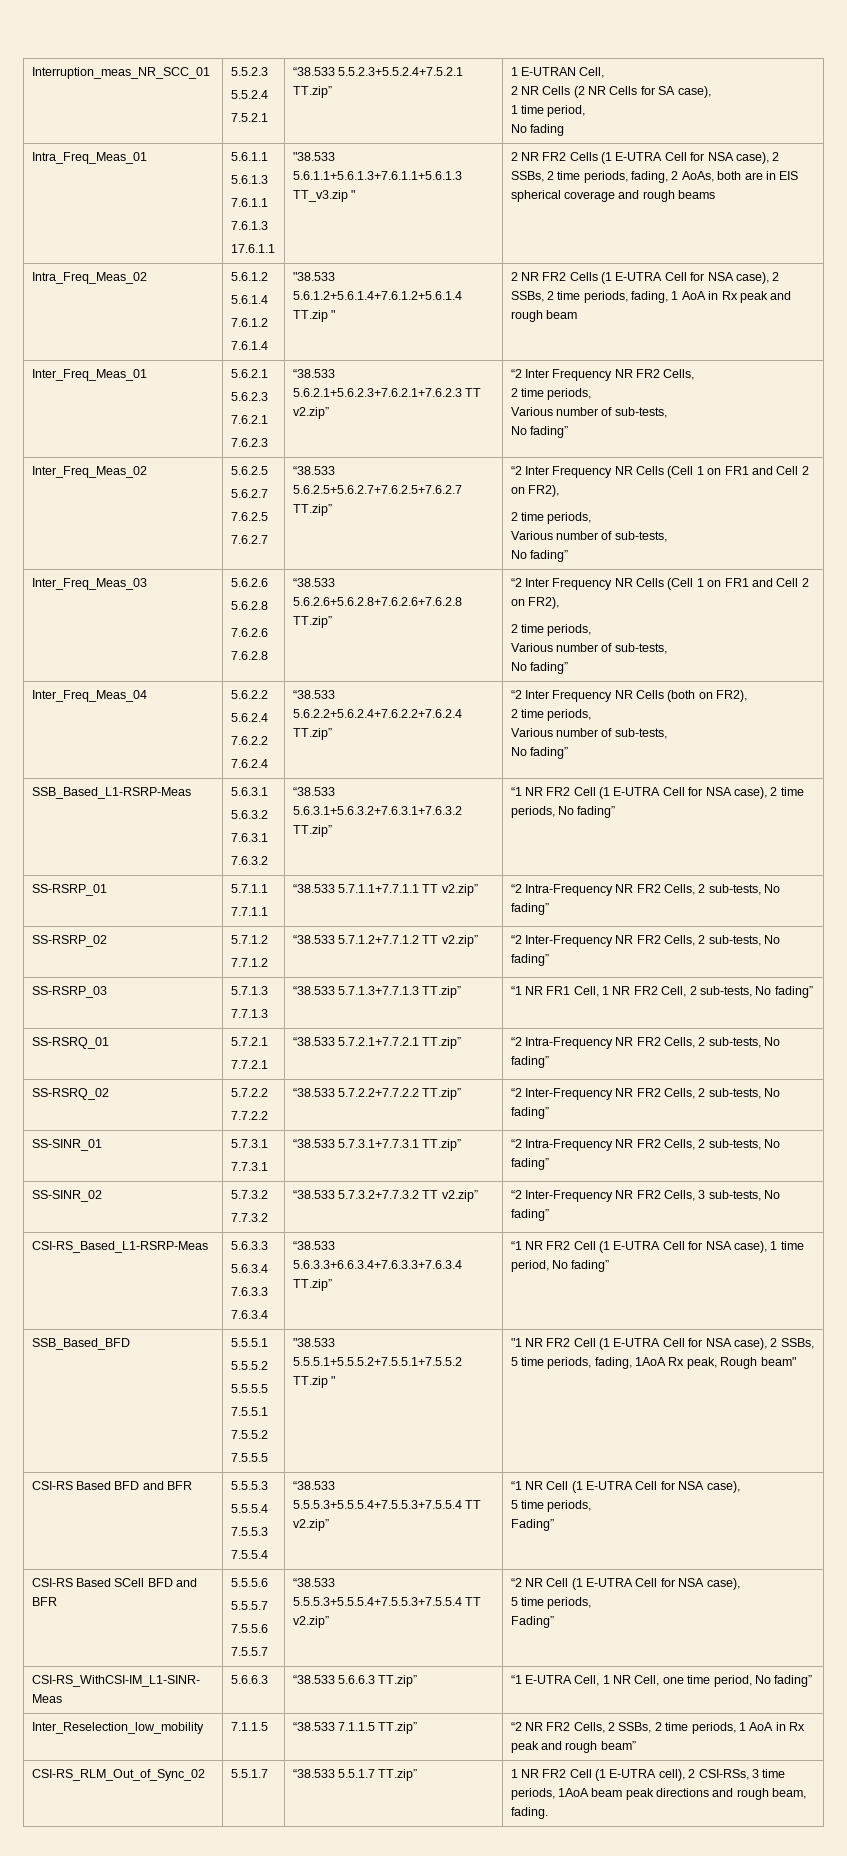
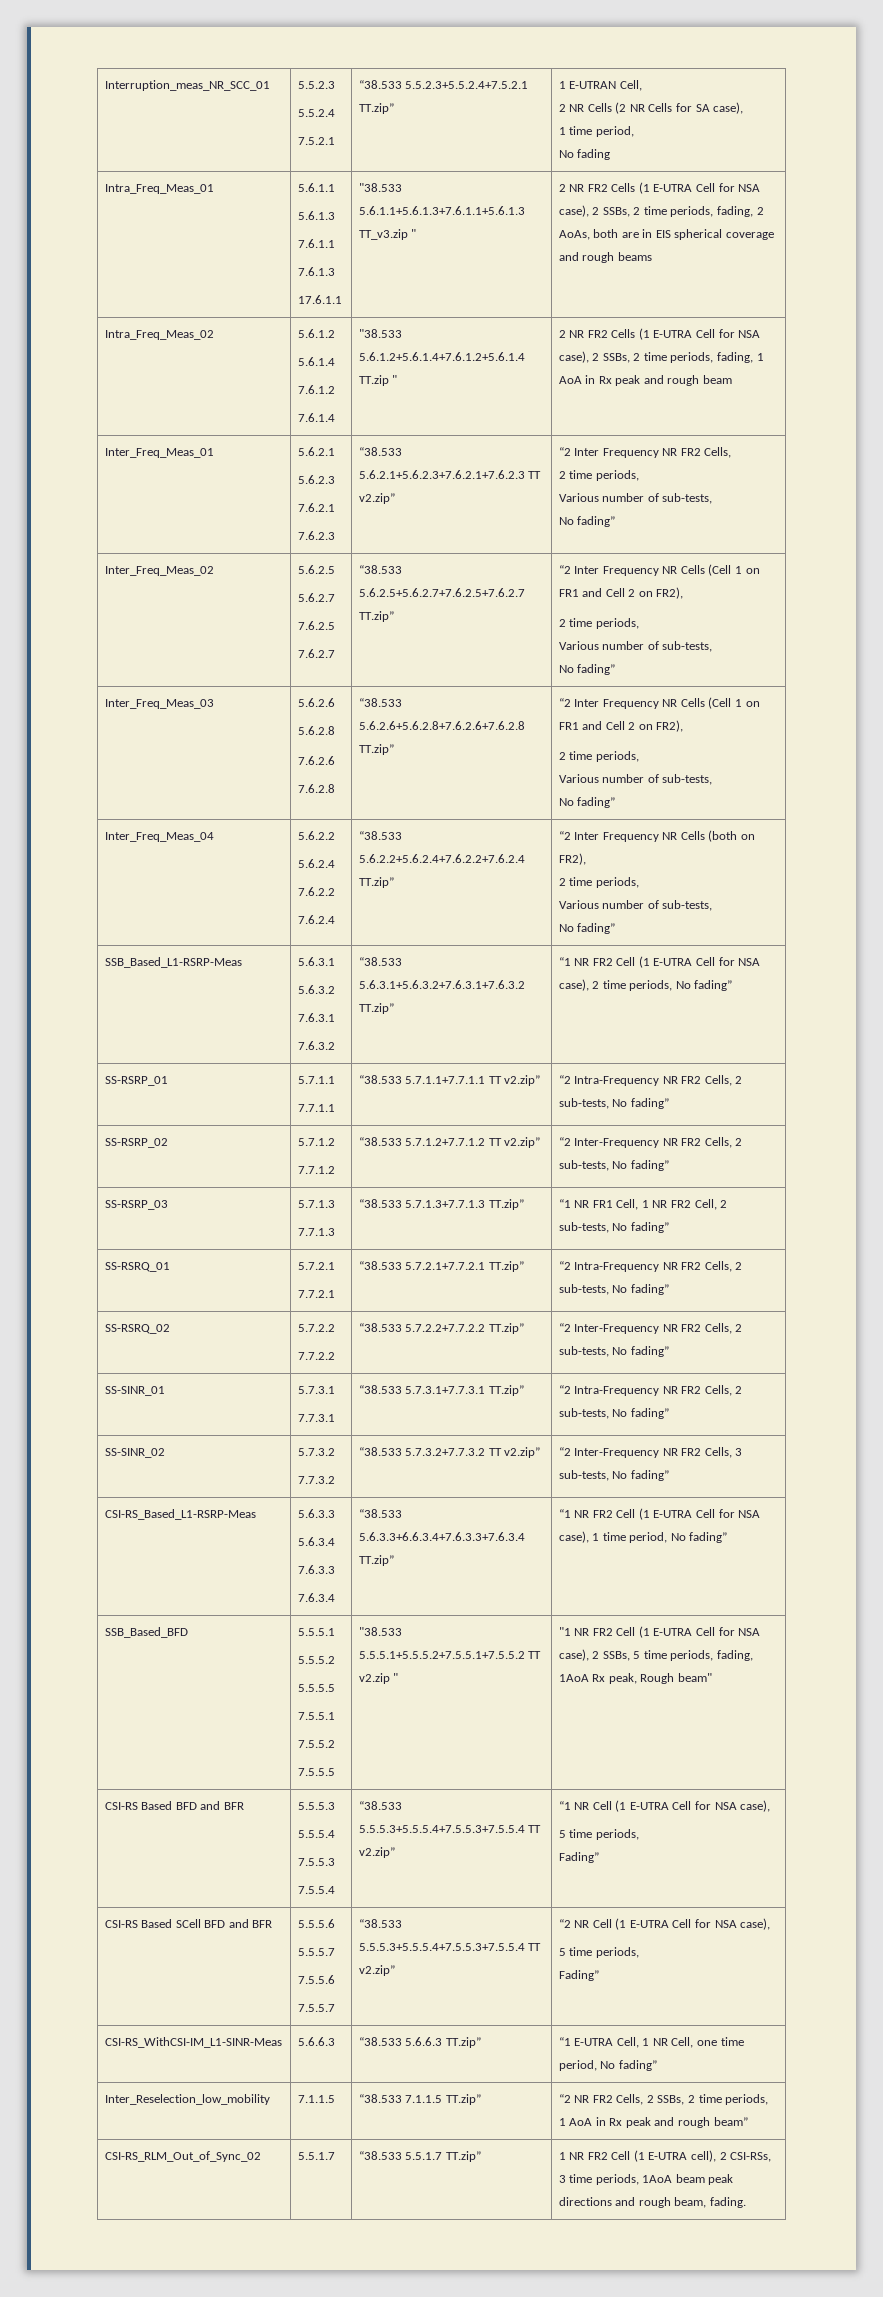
[292,1376,328,1388] TT.zip -> [528,1651,542,1659] [358,1673,390,1684] TT v2.zip

